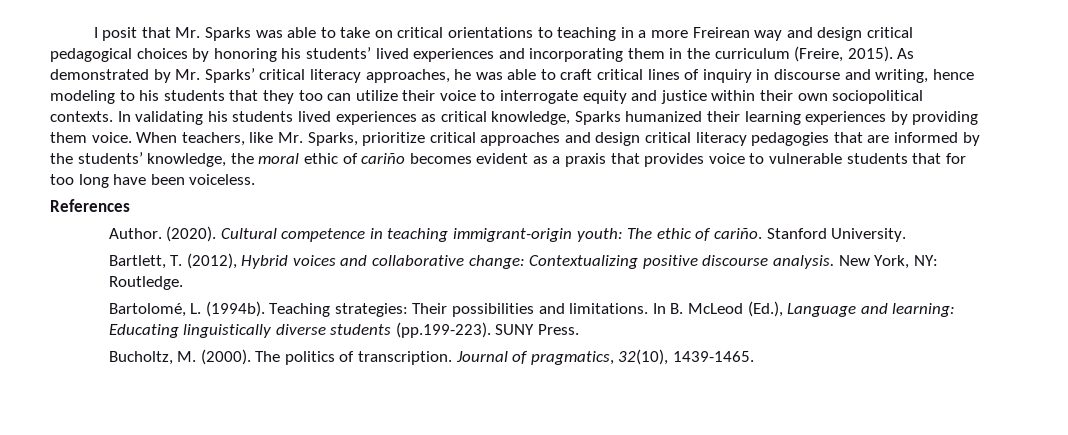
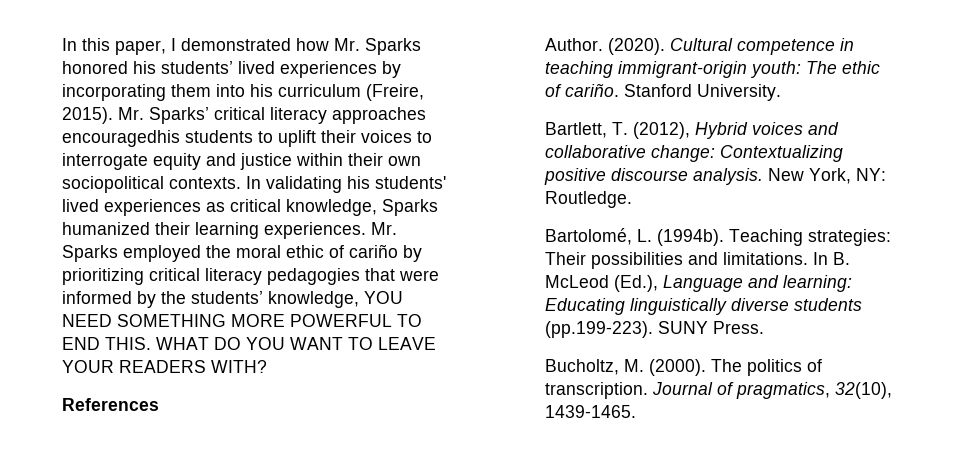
[93,27,913,41] [50,47,525,62] I posit that Mr. Sparks was able to take on critical orientations to teaching in a more Freirean way and design critical pedagogical choices by honoring his students’ lived experiences and -> [62,38,421,55] [62,61,401,78] In this paper, I demonstrated how Mr. Sparks honored his students’ lived experiences by
[669,48,711,59] in the -> [216,84,273,97] into his
[897,48,915,59] [50,69,171,83] As demonstrated by -> (113, 115) none
[365,69,974,83] [50,90,476,104] approaches, he was able to craft critical lines of inquiry in discourse and writing, hence modeling to his students that they too can utilize their voice -> [332,107,426,124] [62,130,412,147] approaches encouragedhis students to uplift their voices
[232,111,294,122] students -> [375,176,446,189] students'
[805,111,979,125] [50,132,641,146] experiences by providing them voice. When teachers, like Mr. Sparks, prioritize critical approaches and design -> [264,222,397,239] [62,244,422,262] [62,268,144,285] experiences. Mr. Sparks employed the moral ethic of cariño by prioritizing
[867,135,890,143] are -> [399,270,439,281] were
[230,153,966,167] [50,174,256,188] the moral ethic of cariño becomes evident as a praxis that provides voice to vulnerable students that for too long have been voiceless. -> [364,291,403,304] [62,314,422,327] [62,337,436,350] [62,360,267,373] YOU NEED SOMETHING MORE POWERFUL TO END THIS. WHAT DO YOU WANT TO LEAVE YOUR READERS WITH?

